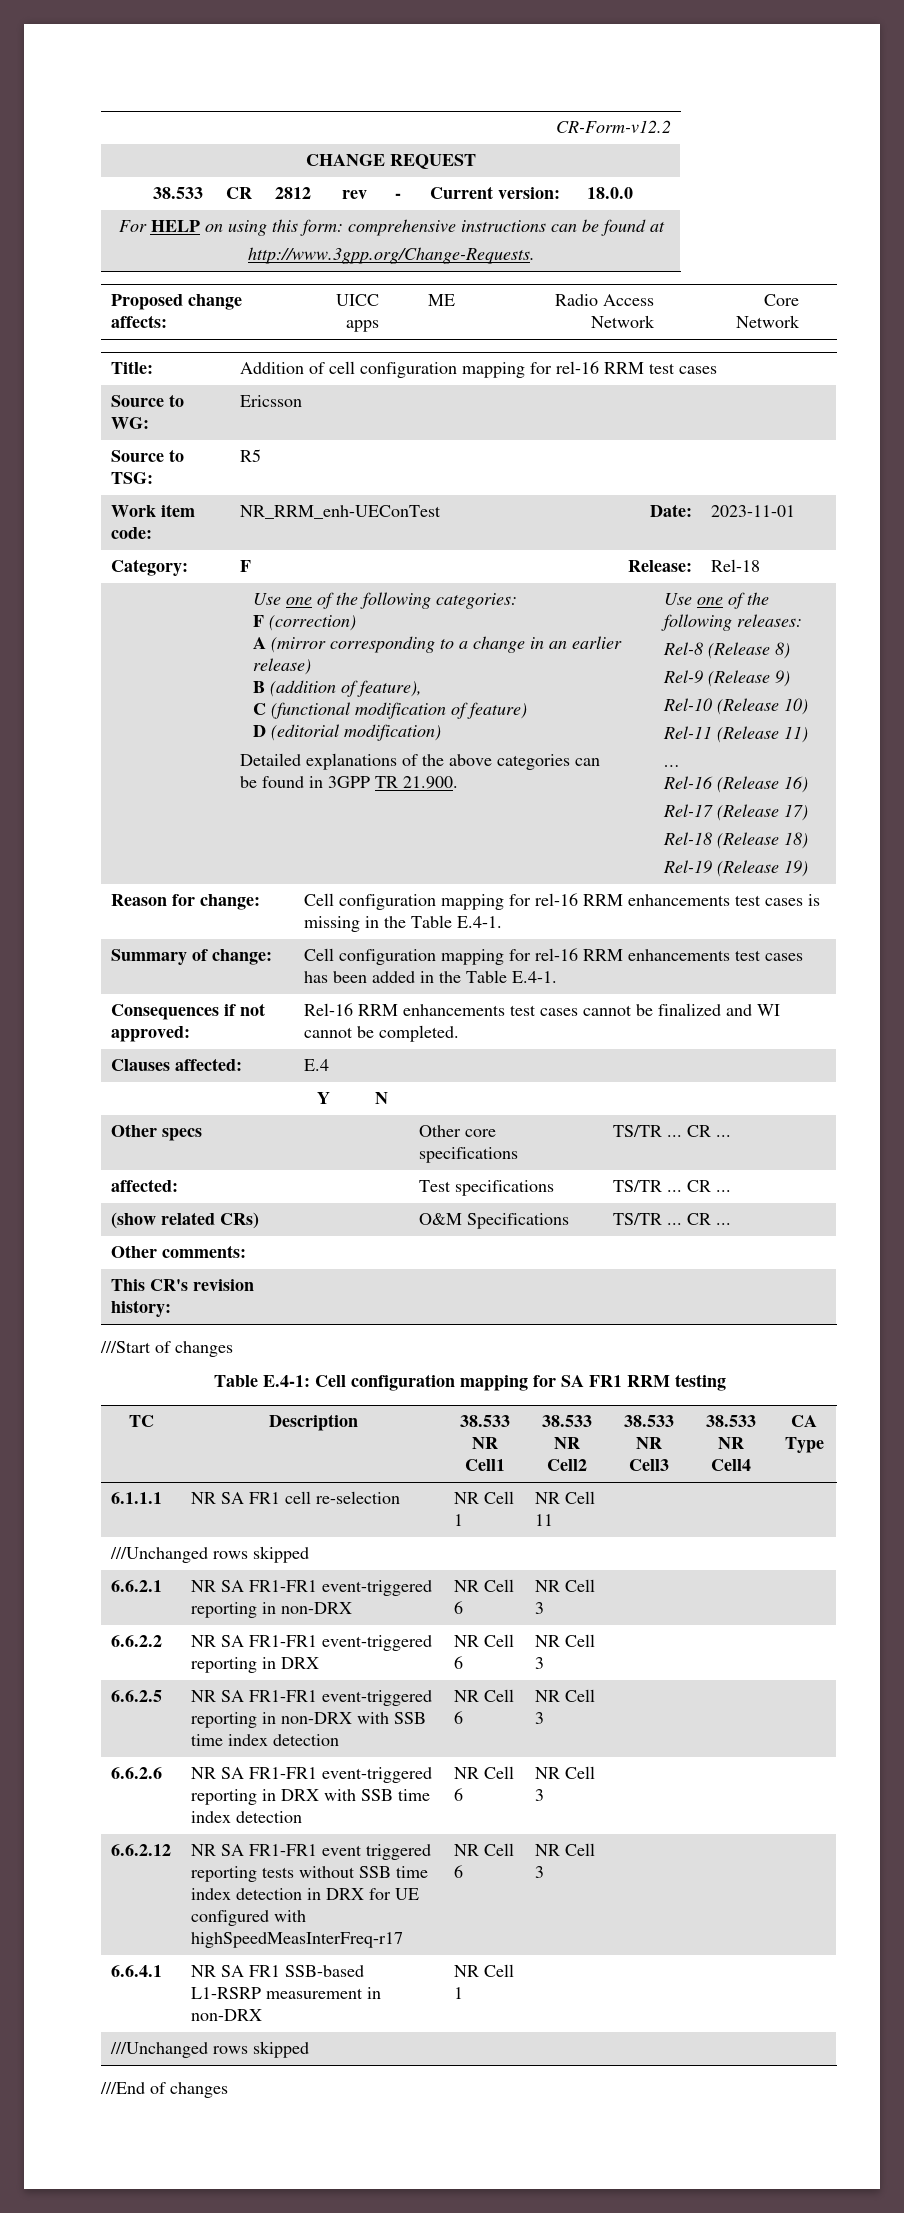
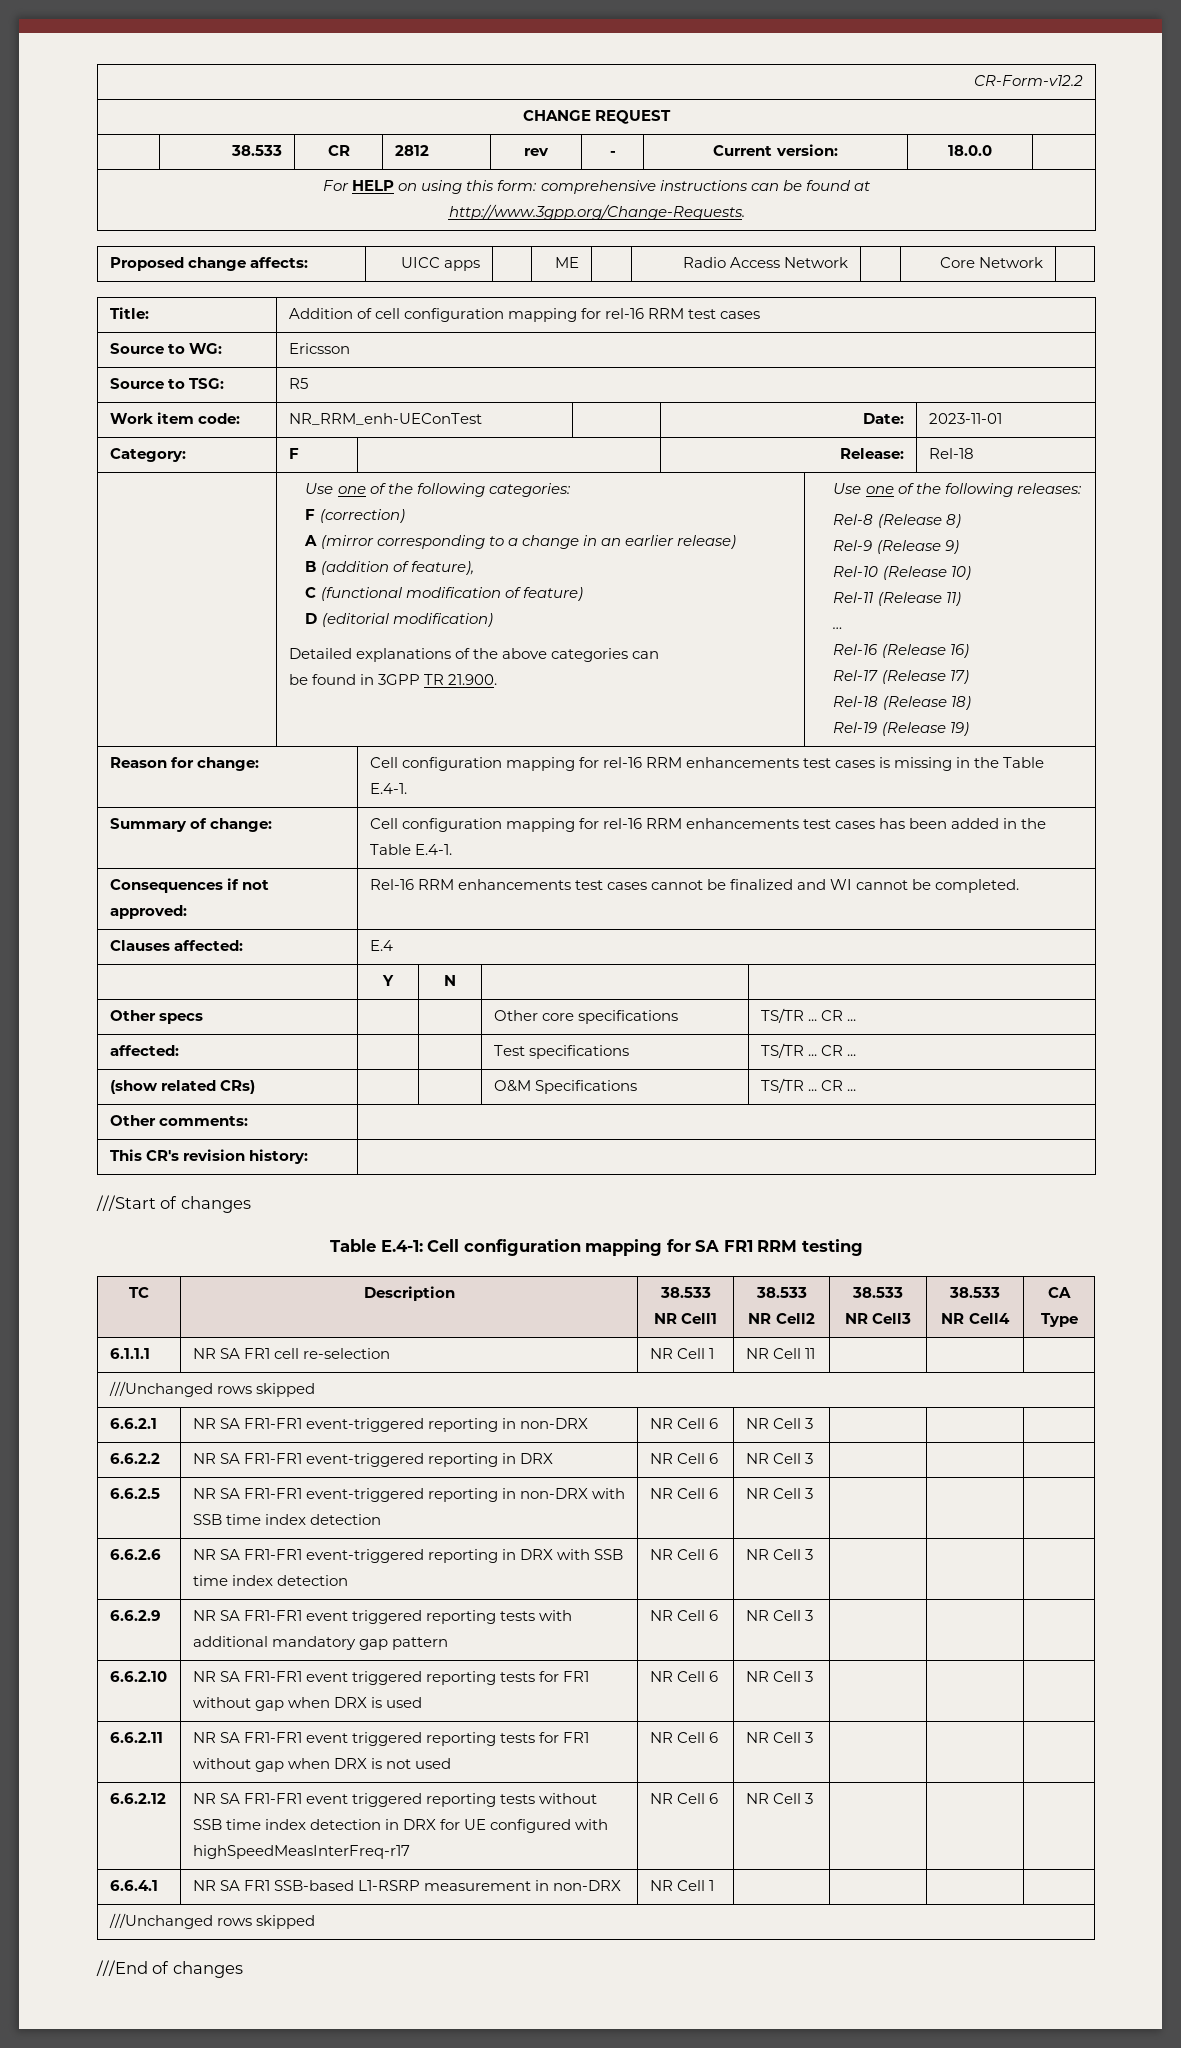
(544, 1795) none -> [109,1610,161,1621] [192,1610,572,1624] [192,1636,448,1650] [649,1610,718,1621] [745,1610,813,1621] [109,1671,167,1682] [192,1671,590,1685] [192,1697,422,1711] [649,1671,718,1682] [745,1671,813,1682] [109,1732,163,1743] [192,1732,590,1746] [192,1758,451,1772] [649,1732,718,1743] [745,1732,813,1743] // 6.6.2.9 | NR SA FR1-FR1 event triggered reporting tests with additional mandatory gap pattern | NR Cell 6 | NR Cell 3 | | | // 6.6.2.10 | NR SA FR1-FR1 event triggered reporting tests for FR1 without gap when DRX is used | NR Cell 6 | NR Cell 3 | | | // 6.6.2.11 | NR SA FR1-FR1 event triggered reporting tests for FR1 without gap when DRX is not used | NR Cell 6 | NR Cell 3 | | |

